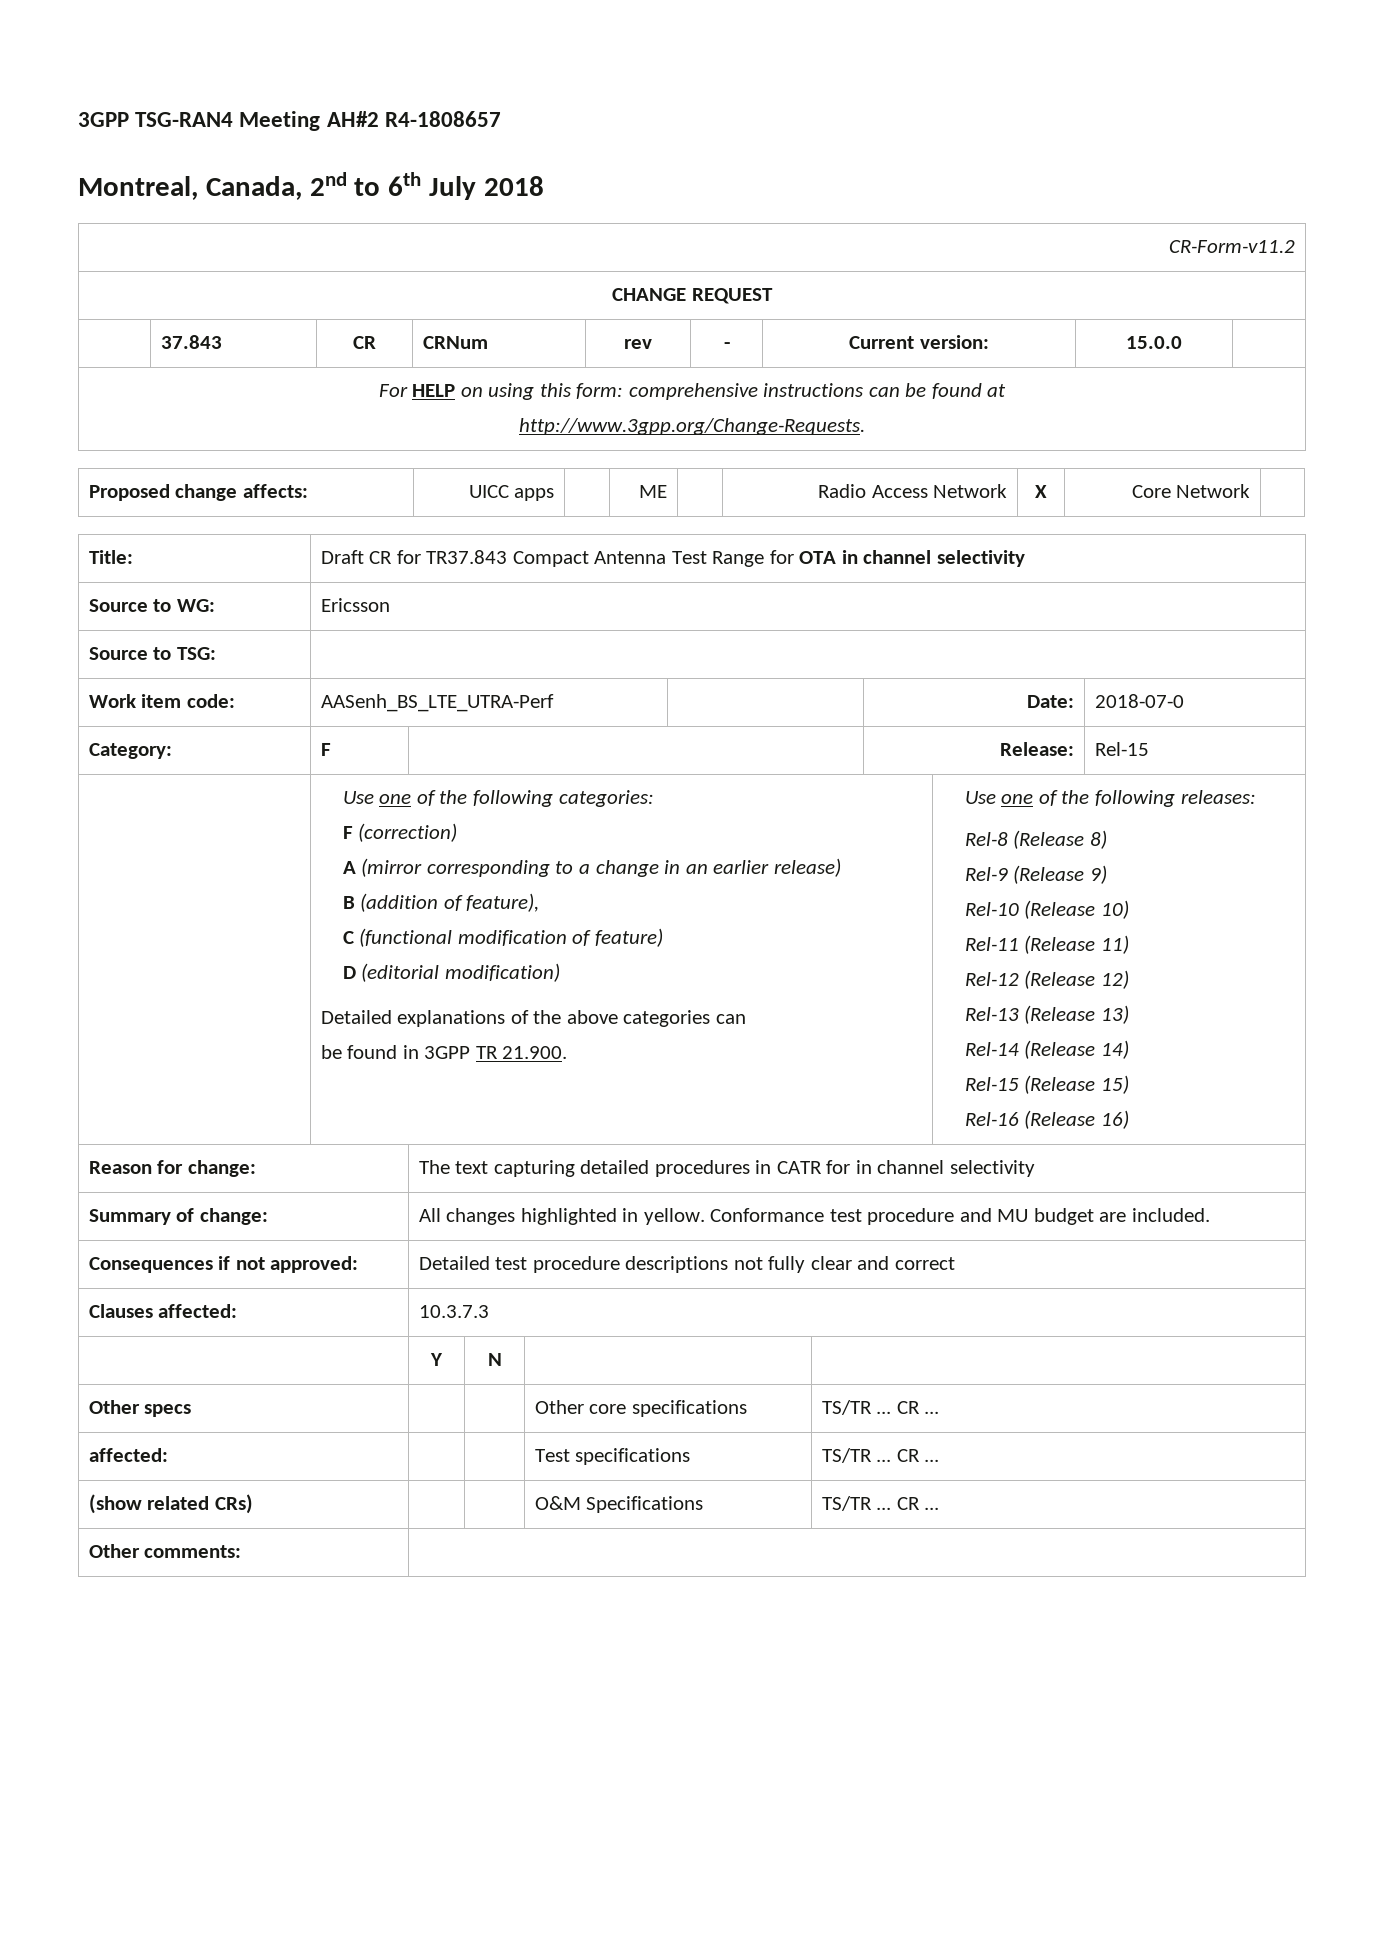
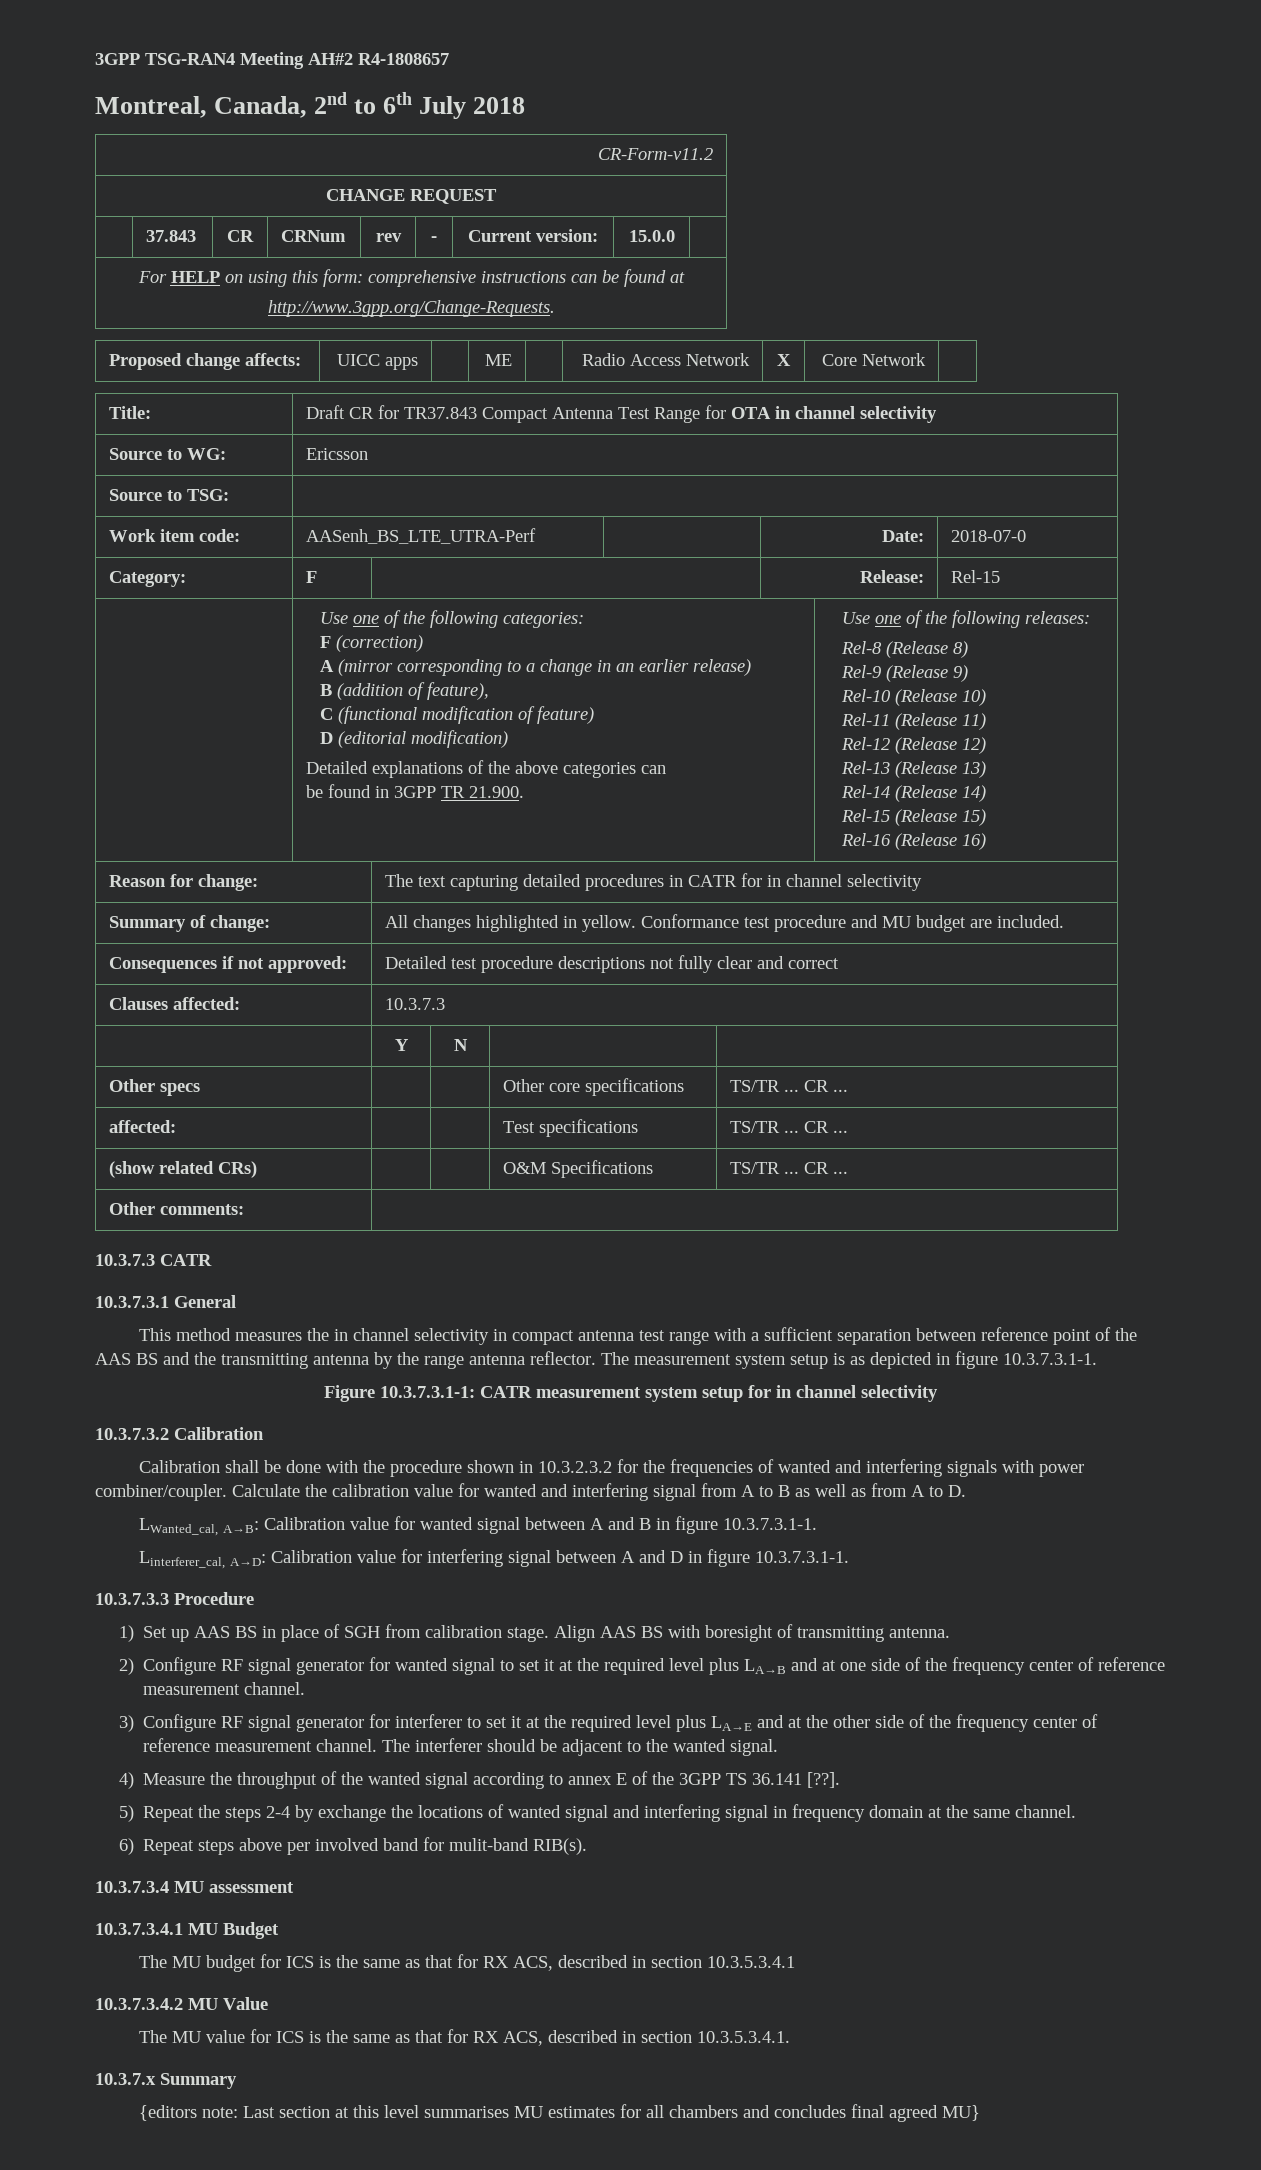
(242, 1551) none -> [95,1254,212,1266] [95,1295,236,1308] [139,1327,1138,1345] [95,1351,1097,1369] [324,1385,938,1402] [95,1427,264,1440] [139,1459,1085,1477] [95,1483,966,1501] [139,1516,818,1536] [139,1549,850,1569] [95,1592,254,1605] [118,1624,950,1642] [118,1657,1165,1675] [142,1682,305,1695] [118,1714,1098,1732] [142,1738,778,1756] [118,1771,840,1789] [118,1804,1076,1822] [118,1837,587,1855] [95,1881,294,1893] [95,1922,279,1939] [139,1954,796,1972] [95,1997,268,2010] [139,2029,791,2046] [95,2073,237,2089] [139,2104,981,2122] // 10.3.7.3 CATR // 10.3.7.3.1 General // This method measures the in channel selectivity in compact antenna test range with a sufficient separation between reference point of the AAS BS and the transmitting antenna by the range antenna reflector. The measurement system setup is as depicted in figure 10.3.7.3.1-1. // Figure 10.3.7.3.1-1: CATR measurement system setup for in channel selectivity // 10.3.7.3.2 Calibration // Calibration shall be done with the procedure shown in 10.3.2.3.2 for the frequencies of wanted and interfering signals with power combiner/coupler. Calculate the calibration value for wanted and interfering signal from A to B as well as from A to D. // LWanted_cal, A→B: Calibration value for wanted signal between A and B in figure 10.3.7.3.1-1. // Linterferer_cal, A→D: Calibration value for interfering signal between A and D in figure 10.3.7.3.1-1. // 10.3.7.3.3 Procedure // 1) Set up AAS BS in place of SGH from calibration stage. Align AAS BS with boresight of transmitting antenna. // 2) Configure RF signal generator for wanted signal to set it at the required level plus LA→B and at one side of the frequency center of reference measurement channel. // 3) Configure RF signal generator for interferer to set it at the required level plus LA→E and at the other side of the frequency center of reference measurement channel. The interferer should be adjacent to the wanted signal. // 4) Measure the throughput of the wanted signal according to annex E of the 3GPP TS 36.141 [??]. // 5) Repeat the steps 2-4 by exchange the locations of wanted signal and interfering signal in frequency domain at the same channel. // 6) Repeat steps above per involved band for mulit-band RIB(s). // 10.3.7.3.4 MU assessment // 10.3.7.3.4.1 MU Budget // The MU budget for ICS is the same as that for RX ACS, described in section 10.3.5.3.4.1 // 10.3.7.3.4.2 MU Value // The MU value for ICS is the same as that for RX ACS, described in section 10.3.5.3.4.1. // 10.3.7.x Summary // {editors note: Last section at this level summarises MU estimates for all chambers and concludes final agreed MU}

